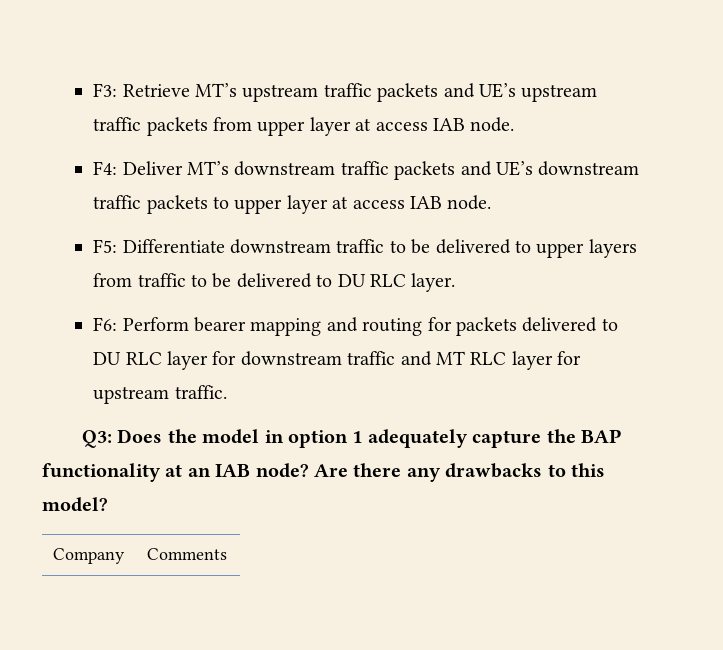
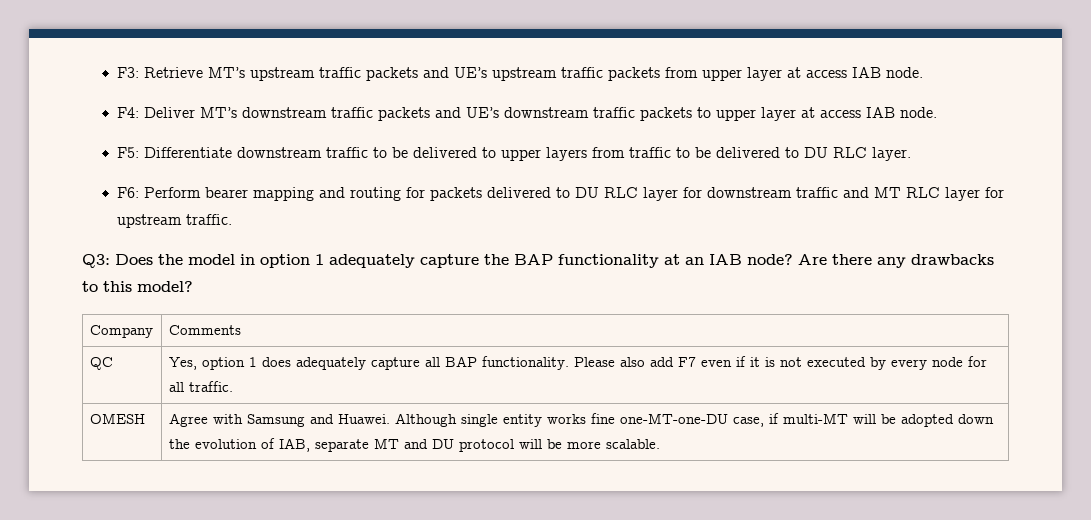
(228, 554) none -> [89,357,113,370] [168,356,987,370] [168,381,233,392] [89,413,145,424] [168,413,994,427] [168,438,660,452] // QC | Yes, option 1 does adequately capture all BAP functionality. Please also add F7 even if it is not executed by every node for all traffic. // OMESH | Agree with Samsung and Huawei. Although single entity works fine one-MT-one-DU case, if multi-MT will be adopted down the evolution of IAB, separate MT and DU protocol will be more scalable.

